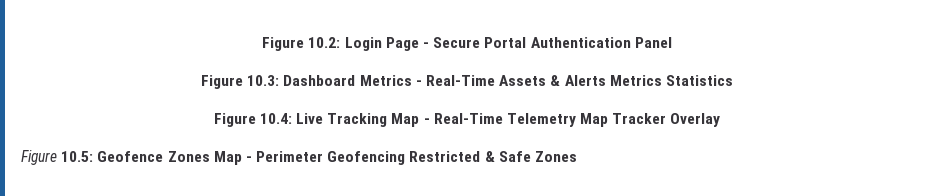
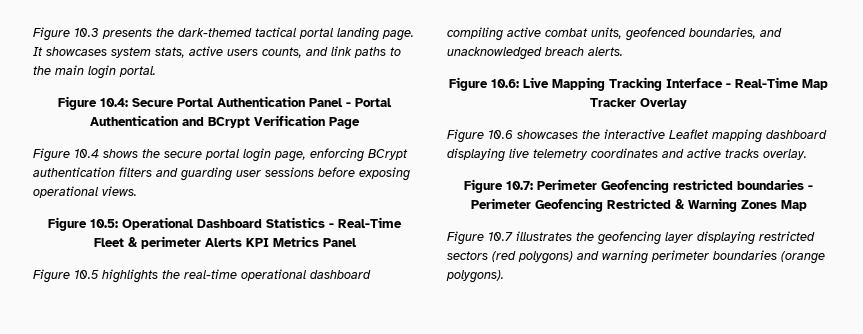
[262,37,672,51] [201,75,733,89] [213,113,576,127] Figure 10.2: Login Page - Secure Portal Authentication Panel // Figure 10.3: Dashboard Metrics - Real-Time Assets & Alerts Metrics Statistics // Figure 10.4: Live Tracking Map - Real-Time Telemetry -> [33,27,414,41] [33,46,401,58] [33,65,156,79] [58,96,392,110] [90,115,360,129] [33,148,408,162] [33,167,410,181] [33,186,137,198] [48,217,402,231] [93,236,357,249] [33,269,371,283] [447,27,782,41] [447,47,623,60] [449,77,799,91] Figure 10.3 presents the dark-themed tactical portal landing page. It showcases system stats, active users counts, and link paths to the main login portal. // Figure 10.4: Secure Portal Authentication Panel - Portal Authentication and BCrypt Verification Page // Figure 10.4 shows the secure portal login page, enforcing BCrypt authentication filters and guarding user sessions before exposing operational views. // Figure 10.5: Operational Dashboard Statistics - Real-Time Fleet & perimeter Alerts KPI Metrics Panel // Figure 10.5 highlights the real-time operational dashboard compiling active combat units, geofenced boundaries, and unacknowledged breach alerts. // Figure 10.6: Live Mapping Tracking Interface - Real-Time
[61,151,242,165] 10.5: Geofence Zones Map -> [488,129,827,143] [447,148,807,162] [464,179,804,193] 10.6 showcases the interactive Leaflet mapping dashboard displaying live telemetry coordinates and active tracks overlay. // Figure 10.7: Perimeter Geofencing restricted boundaries
[498,151,578,162] Safe Zones -> [687,198,807,212] [447,231,815,245] [447,250,825,264] [446,270,504,283] Warning Zones Map // Figure 10.7 illustrates the geofencing layer displaying restricted sectors (red polygons) and warning perimeter boundaries (orange polygons).

